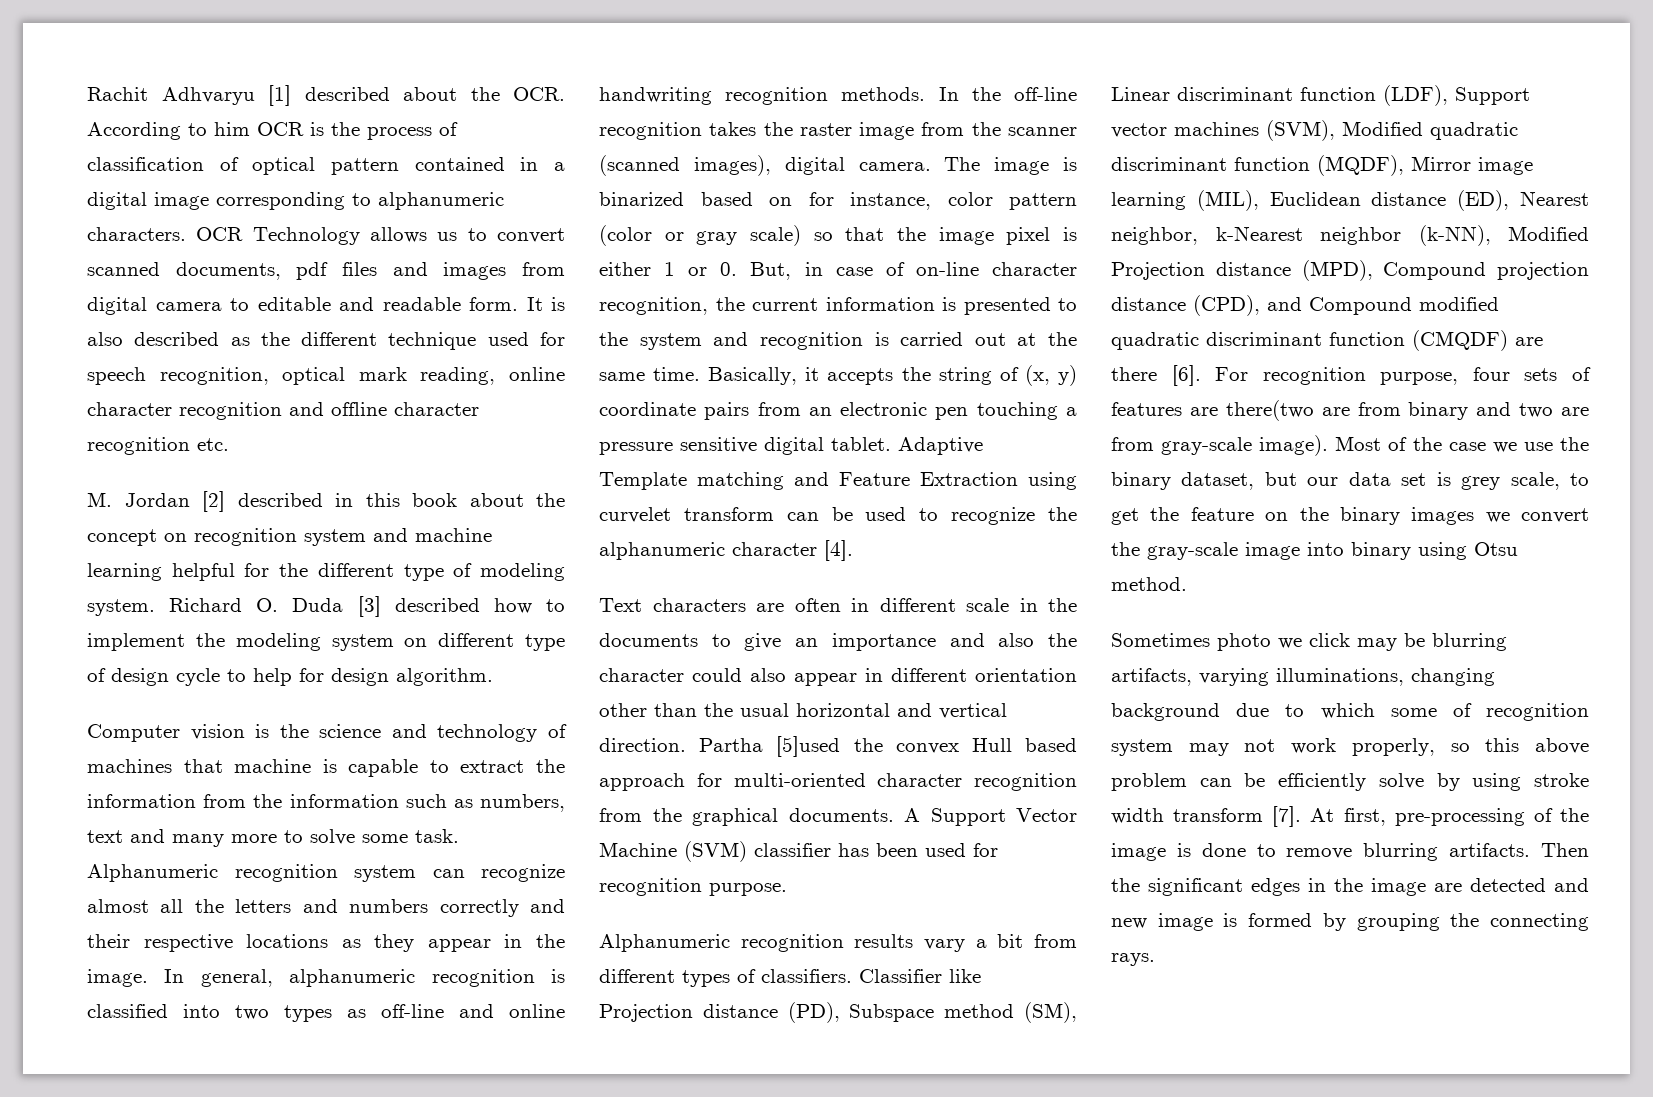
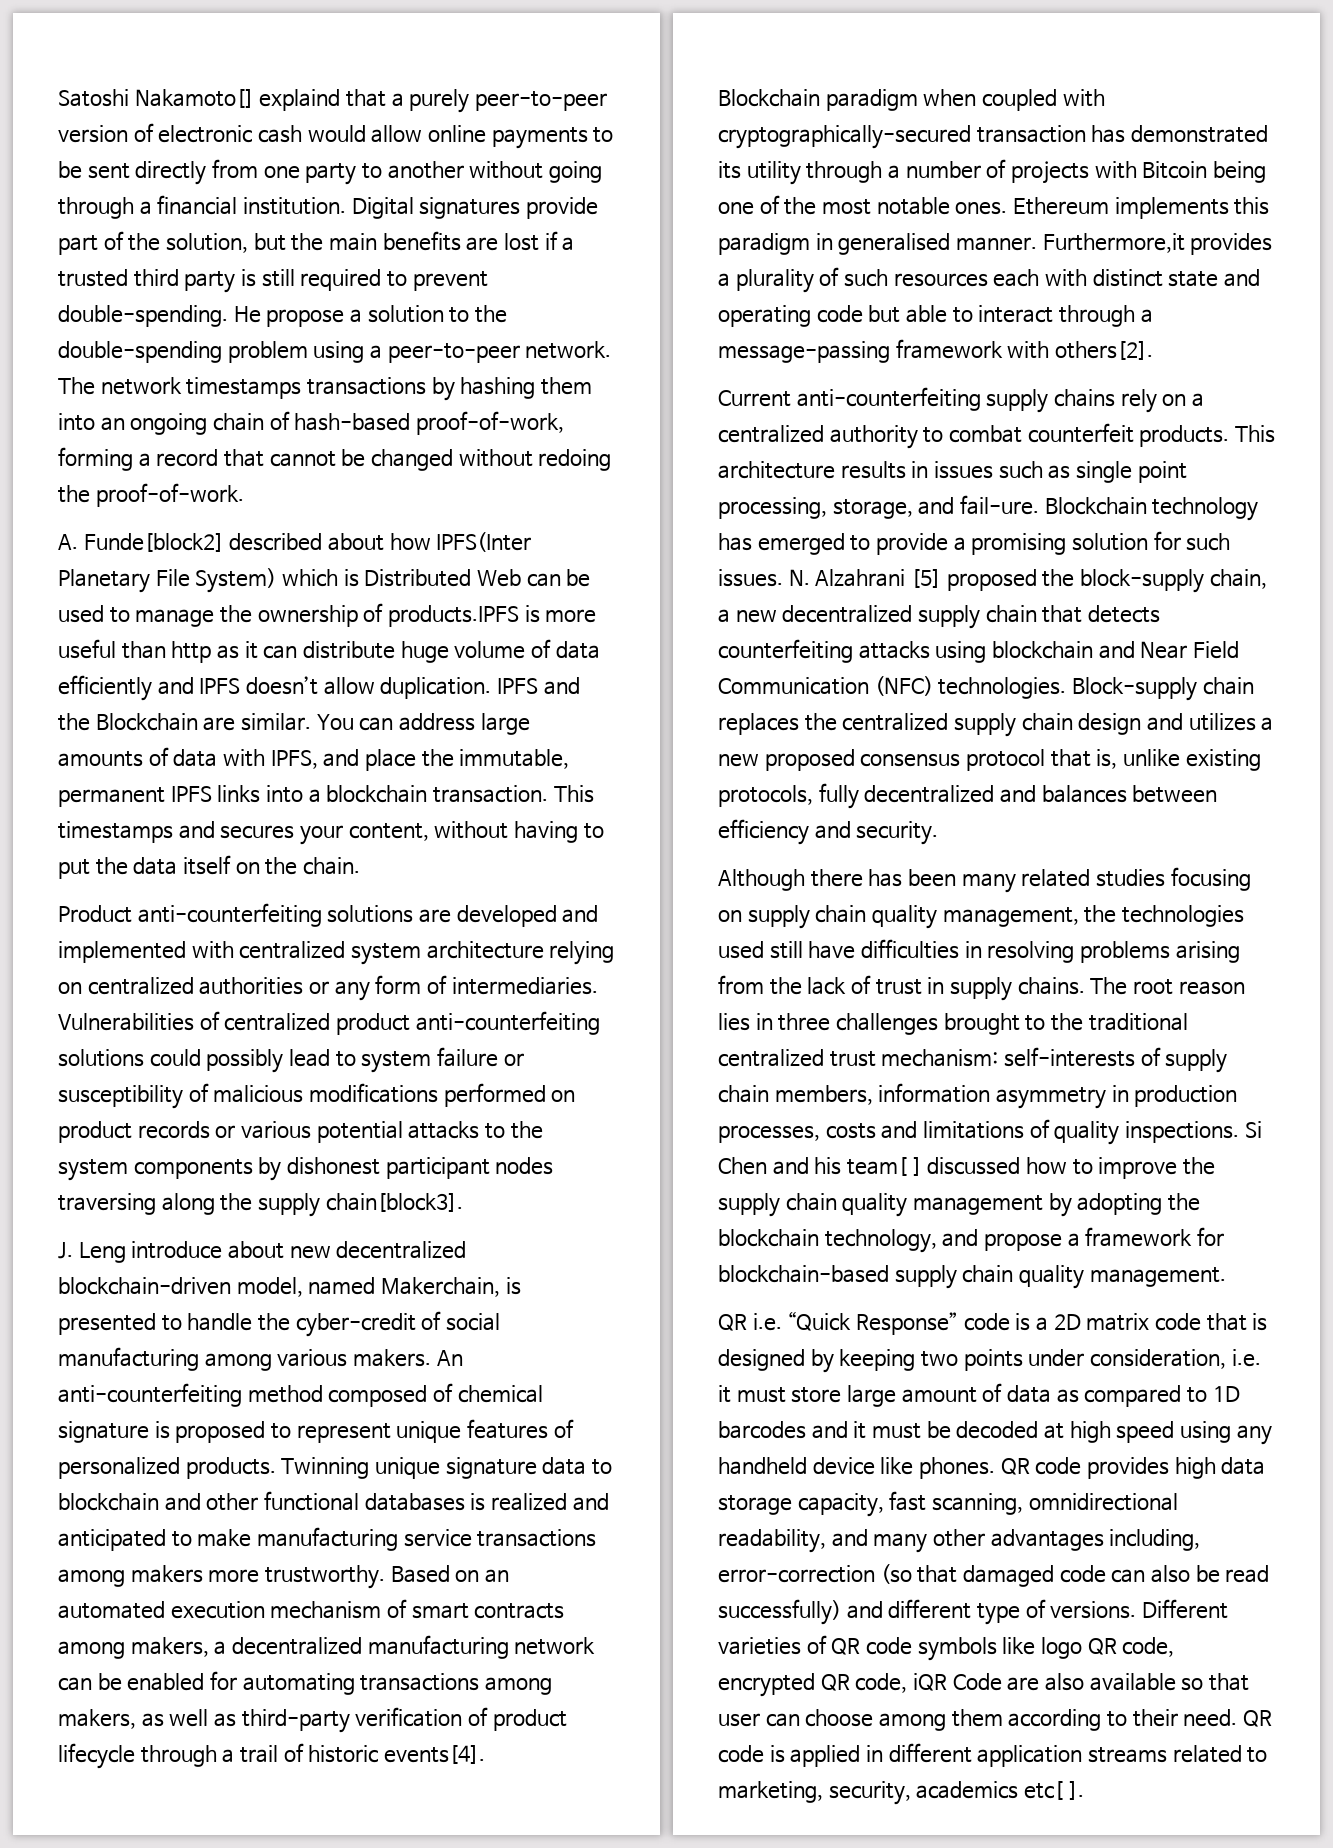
[87,85,565,106] [87,122,458,140] [87,157,565,175] [87,192,504,210] [87,227,565,245] [87,262,565,280] [87,297,565,315] [87,332,565,350] [87,367,565,385] [87,402,479,420] [87,437,229,455] [87,491,565,512] [87,528,492,546] [87,563,565,581] [87,596,566,617] [87,633,565,651] [87,668,493,686] [87,724,567,742] [87,759,565,777] [87,794,565,812] [87,829,459,847] [87,864,565,882] [87,899,565,917] [87,934,565,952] [87,969,565,987] [87,1004,565,1022] [599,87,1077,105] [599,122,1077,140] [599,155,1077,176] [599,192,1077,210] [599,225,1077,246] [599,262,1077,280] [599,297,1077,315] [599,332,1077,350] [599,365,1077,386] [599,402,1077,420] [599,437,983,455] [599,472,1077,490] [599,507,1077,525] [599,540,853,561] [599,598,1077,612] [599,633,1077,651] [599,668,1077,686] [599,703,1007,719] [599,736,1077,757] [599,773,1077,791] [599,808,1077,826] [599,841,998,862] [599,878,787,896] [599,934,1077,952] [599,969,981,987] [599,1002,1077,1023] [1111,85,1530,106] [1111,120,1518,141] [1111,155,1533,176] [1111,190,1589,211] [1111,225,1589,246] [1111,260,1589,281] [1111,295,1499,316] [1111,330,1543,351] [1111,365,1591,386] [1111,400,1589,421] [1111,435,1589,456] [1111,472,1589,490] [1111,507,1589,525] [1111,542,1518,560] [1111,577,1187,591] [1111,633,1507,651] [1111,668,1495,686] [1111,703,1589,721] [1111,738,1589,756] [1111,773,1589,791] [1111,806,1589,827] [1111,843,1589,861] [1111,878,1589,896] [1111,913,1589,931] [1111,953,1155,966] Rachit Adhvaryu [1] described about the OCR. According to him OCR is the process of classification of optical pattern contained in a digital image corresponding to alphanumeric characters. OCR Technology allows us to convert scanned documents, pdf files and images from digital camera to editable and readable form. It is also described as the different technique used for speech recognition, optical mark reading, online character recognition and offline character recognition etc. // M. Jordan [2] described in this book about the concept on recognition system and machine learning helpful for the different type of modeling system. Richard O. Duda [3] described how to implement the modeling system on different type of design cycle to help for design algorithm. // Computer vision is the science and technology of machines that machine is capable to extract the information from the information such as numbers, text and many more to solve some task. Alphanumeric recognition system can recognize almost all the letters and numbers correctly and their respective locations as they appear in the image. In general, alphanumeric recognition is classified into two types as off-line and online handwriting recognition methods. In the off-line recognition takes the raster image from the scanner (scanned images), digital camera. The image is binarized based on for instance, color pattern (color or gray scale) so that the image pixel is either 1 or 0. But, in case of on-line character recognition, the current information is presented to the system and recognition is carried out at the same time. Basically, it accepts the string of (x, y) coordinate pairs from an electronic pen touching a pressure sensitive digital tablet. Adaptive Template matching and Feature Extraction using curvelet transform can be used to recognize the alphanumeric character [4]. // Text characters are often in different scale in the documents to give an importance and also the character could also appear in different orientation other than the usual horizontal and vertical direction. Partha [5]used the convex Hull based approach for multi-oriented character recognition from the graphical documents. A Support Vector Machine (SVM) classifier has been used for recognition purpose. // Alphanumeric recognition results vary a bit from different types of classifiers. Classifier like Projection distance (PD), Subspace method (SM), Linear discriminant function (LDF), Support vector machines (SVM), Modified quadratic discriminant function (MQDF), Mirror image learning (MIL), Euclidean distance (ED), Nearest neighbor, k-Nearest neighbor (k-NN), Modified Projection distance (MPD), Compound projection distance (CPD), and Compound modified quadratic discriminant function (CMQDF) are there [6]. For recognition purpose, four sets of features are there(two are from binary and two are from gray-scale image). Most of the case we use the binary dataset, but our data set is grey scale, to get the feature on the binary images we convert the gray-scale image into binary using Otsu method. // Sometimes photo we click may be blurring artifacts, varying illuminations, changing background due to which some of recognition system may not work properly, so this above problem can be efficiently solve by using stroke width transform [7]. At first, pre-processing of the image is done to remove blurring artifacts. Then the significant edges in the image are detected and new image is formed by grouping the connecting rays. -> [58,89,607,113] [58,123,614,149] [58,159,602,185] [58,195,598,219] [58,231,575,255] [58,269,488,293] [58,305,508,327] [58,341,612,363] [58,377,592,401] [58,411,564,435] [58,447,612,471] [58,483,244,507] [58,532,532,552] [58,568,591,593] [58,603,597,627] [58,639,600,663] [58,675,580,701] [58,713,530,735] [58,747,570,771] [58,785,594,807] [58,821,604,845] [58,855,361,879] [58,903,599,927] [58,941,615,965] [58,975,598,1001] [58,1011,600,1035] [58,1047,524,1073] [58,1083,576,1109] [58,1121,543,1143] [58,1157,554,1181] [58,1193,463,1217] [58,1241,467,1263] [58,1277,521,1297] [58,1311,500,1337] [58,1347,463,1371] [58,1383,543,1407] [58,1419,574,1443] [58,1457,612,1479] [58,1491,609,1511] [58,1527,597,1551] [58,1565,509,1589] [58,1599,565,1619] [58,1635,596,1659] [58,1671,552,1695] [58,1707,567,1733] [58,1743,486,1769] [718,89,1105,111] [718,125,1268,149] [718,159,1266,185] [718,195,1270,219] [718,233,1273,255] [718,267,1260,293] [718,305,1153,327] [718,339,1153,363] [718,387,1204,413] [718,423,1275,449] [718,461,1187,483] [718,495,1259,521] [718,531,1231,555] [718,569,1267,593] [718,605,1160,629] [718,639,1239,663] [718,676,1254,701] [718,713,1274,737] [718,749,1261,771] [718,783,1218,809] [718,819,939,845] [718,867,1251,893] [718,905,1244,929] [718,939,1240,963] [718,975,1245,1001] [718,1013,1188,1035] [718,1047,1228,1073] [718,1083,1238,1109] [718,1119,1262,1145] [718,1157,1215,1179] [718,1193,1200,1217] [718,1227,1224,1253] [718,1265,1226,1289] [718,1311,1268,1335] [718,1349,1261,1373] [718,1383,1240,1407] [718,1421,1272,1445] [718,1457,1266,1479] [718,1491,1178,1517] [718,1529,1201,1553] [718,1564,1270,1587] [718,1599,1228,1625] [718,1635,1175,1661] [718,1673,1250,1697] [718,1709,1272,1731] [718,1743,1268,1767] [718,1781,1084,1805] Satoshi Nakamoto[] explaind that a purely peer-to-peer version of electronic cash would allow online payments to be sent directly from one party to another without going through a financial institution. Digital signatures provide part of the solution, but the main benefits are lost if a trusted third party is still required to prevent double-spending. He propose a solution to the double-spending problem using a peer-to-peer network. The network timestamps transactions by hashing them into an ongoing chain of hash-based proof-of-work, forming a record that cannot be changed without redoing the proof-of-work. // A. Funde[block2] described about how IPFS(Inter Planetary File System) which is Distributed Web can be used to manage the ownership of products.IPFS is more useful than http as it can distribute huge volume of data efficiently and IPFS doesn’t allow duplication. IPFS and the Blockchain are similar. You can address large amounts of data with IPFS, and place the immutable, permanent IPFS links into a blockchain transaction. This timestamps and secures your content, without having to put the data itself on the chain. // Product anti-counterfeiting solutions are developed and implemented with centralized system architecture relying on centralized authorities or any form of intermediaries. Vulnerabilities of centralized product anti-counterfeiting solutions could possibly lead to system failure or susceptibility of malicious modifications performed on product records or various potential attacks to the system components by dishonest participant nodes traversing along the supply chain[block3]. // J. Leng introduce about new decentralized blockchain-driven model, named Makerchain, is presented to handle the cyber-credit of social manufacturing among various makers. An anti-counterfeiting method composed of chemical signature is proposed to represent unique features of personalized products. Twinning unique signature data to blockchain and other functional databases is realized and anticipated to make manufacturing service transactions among makers more trustworthy. Based on an automated execution mechanism of smart contracts among makers, a decentralized manufacturing network can be enabled for automating transactions among makers, as well as third-party verification of product lifecycle through a trail of historic events[4]. // Blockchain paradigm when coupled with cryptographically-secured transaction has demonstrated its utility through a number of projects with Bitcoin being one of the most notable ones. Ethereum implements this paradigm in generalised manner. Furthermore,it provides a plurality of such resources each with distinct state and operating code but able to interact through a message-passing framework with others[2]. // Current anti-counterfeiting supply chains rely on a centralized authority to combat counterfeit products. This architecture results in issues such as single point processing, storage, and fail-ure. Blockchain technology has emerged to provide a promising solution for such issues. N. Alzahrani [5] proposed the block-supply chain, a new decentralized supply chain that detects counterfeiting attacks using blockchain and Near Field Communication (NFC) technologies. Block-supply chain replaces the centralized supply chain design and utilizes a new proposed consensus protocol that is, unlike existing protocols, fully decentralized and balances between efficiency and security. // Although there has been many related studies focusing on supply chain quality management, the technologies used still have difficulties in resolving problems arising from the lack of trust in supply chains. The root reason lies in three challenges brought to the traditional centralized trust mechanism: self-interests of supply chain members, information asymmetry in production processes, costs and limitations of quality inspections. Si Chen and his team[ ] discussed how to improve the supply chain quality management by adopting the blockchain technology, and propose a framework for blockchain-based supply chain quality management. // QR i.e. “Quick Response” code is a 2D matrix code that is designed by keeping two points under consideration, i.e. it must store large amount of data as compared to 1D barcodes and it must be decoded at high speed using any handheld device like phones. QR code provides high data storage capacity, fast scanning, omnidirectional readability, and many other advantages including, error-correction (so that damaged code can also be read successfully) and different type of versions. Different varieties of QR code symbols like logo QR code, encrypted QR code, iQR Code are also available so that user can choose among them according to their need. QR code is applied in different application streams related to marketing, security, academics etc[ ].

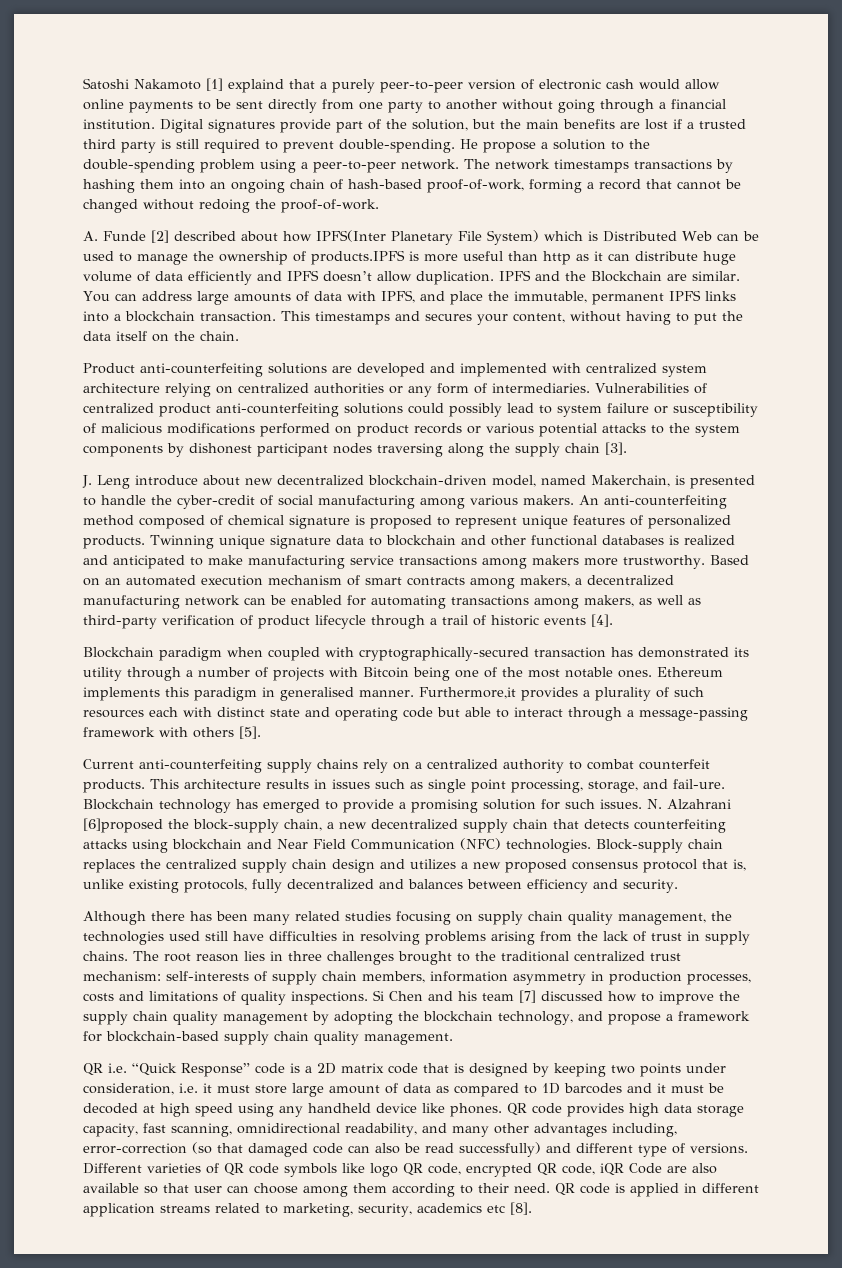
[134,89,254,108] Nakamoto[] -> [134,78,223,91] Nakamoto [1]
[83,533,224,552] Funde[block2] -> [103,230,169,243] Funde [2]
[325,1193,463,1212] chain[block3]. -> [565,442,627,455] chain [3].
[384,1745,486,1764] events[4]. -> [544,614,613,627] events [4].
[1054,341,1153,360] others[2]. -> [193,726,261,739] others [5].
[910,569,1037,591] [5] proposed -> [83,818,163,833] [6]proposed
[846,1157,922,1176] team[ ] -> [482,990,536,1003] team [7]
[1024,1781,1084,1800] etc[ ]. -> [486,1202,532,1215] etc [8].

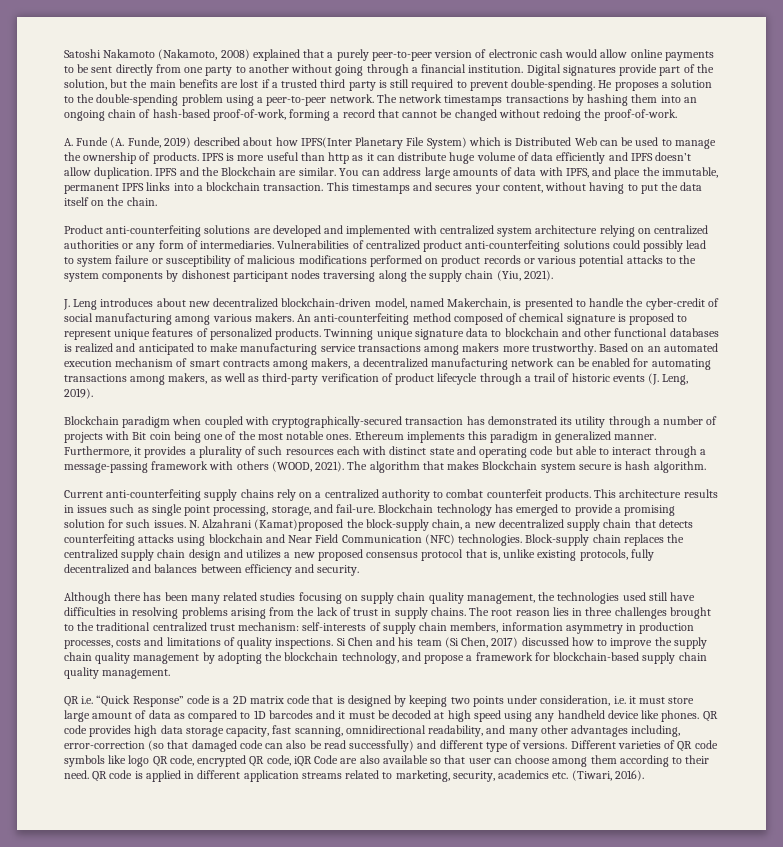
[206,78,284,93] [1] explaind -> [158,49,300,61] (Nakamoto, 2008) explained
[483,142,536,153] propose -> [614,82,659,91] proposes
[151,230,169,243] [2] -> [110,137,191,148] (A. Funde, 2019)
[311,250,405,265] products.IPFS -> [152,152,224,164] products. IPFS
[605,442,627,455] [3]. -> [496,270,553,281] (Yiu, 2021).
[135,475,198,486] introduce -> [100,298,154,307] introduces
[591,614,613,627] [4]. -> [648,373,689,385] [64,388,93,399] (J. Leng, 2019).
[363,667,409,678] Bitcoin -> [132,432,171,440] Bit coin
[280,687,516,701] generalised manner. Furthermore,it -> [554,431,657,443] [64,446,142,457] generalized manner. Furthermore, it
[239,726,261,739] [5]. -> [271,461,706,473] (WOOD, 2021). The algorithm that makes Blockchain system secure is hash algorithm.
[83,818,163,833] [6]proposed -> [254,519,344,531] (Kamat)proposed
[519,990,536,1003] [7] -> [444,637,519,648] (Si Chen, 2017)
[486,1202,532,1215] etc [8]. -> [552,770,644,781] etc. (Tiwari, 2016).

